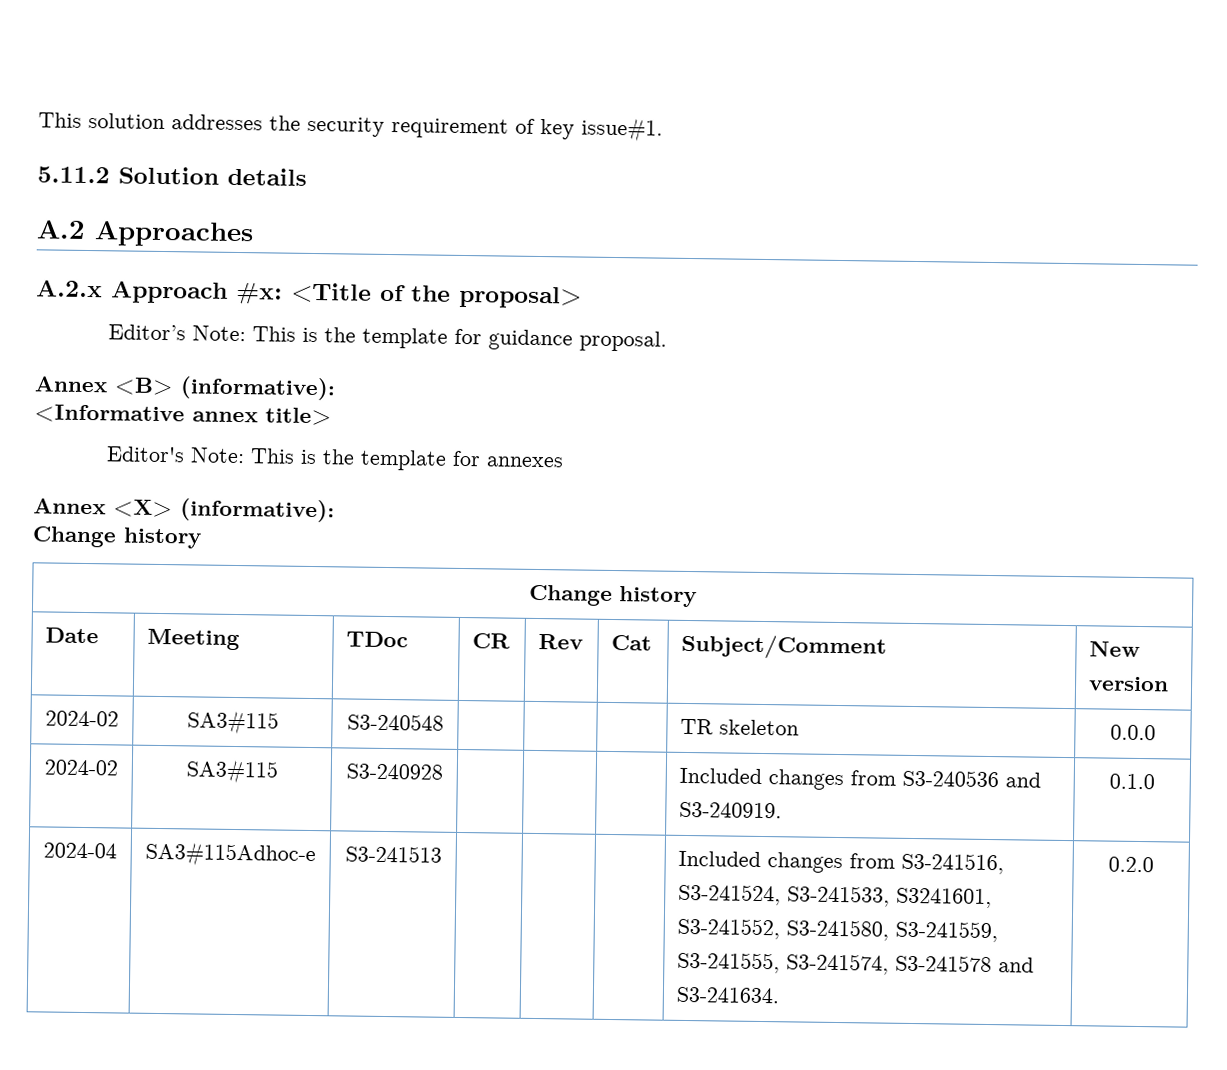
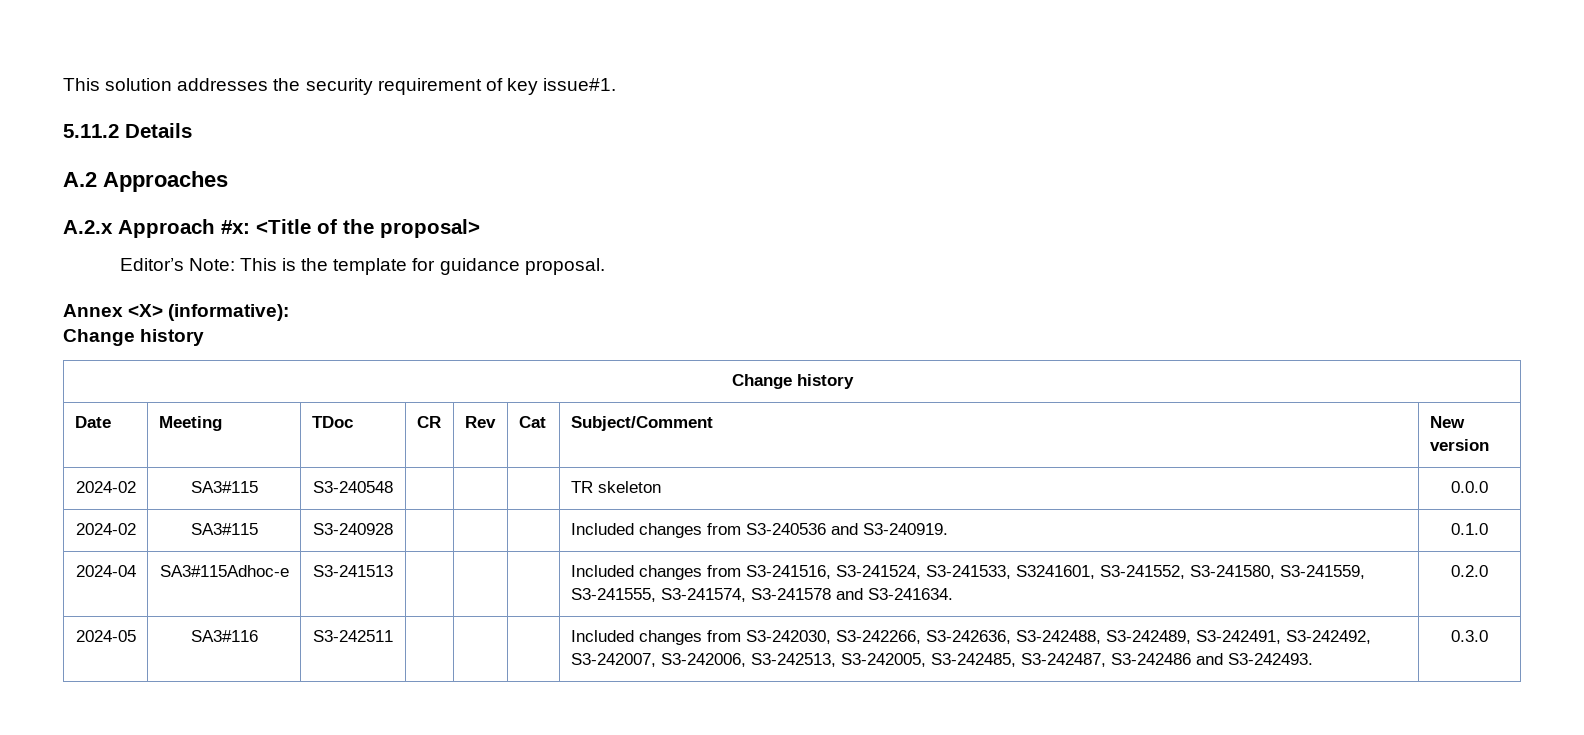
[118,166,307,186] Solution details -> [125,123,192,138] Details
[34,376,336,401] [34,404,332,426] [106,446,565,471] // Annex <B> (informative): // <Informative annex title> // Editor's Note: This is the template for annexes -> (605, 266) none
(1154, 864) none -> [75,630,136,642] [190,630,258,642] [313,630,393,642] [570,630,1371,645] [570,653,1313,667] [1451,630,1488,642] // 2024-05 | SA3#116 | S3-242511 | | | | Included changes from S3-242030, S3-242266, S3-242636, S3-242488, S3-242489, S3-242491, S3-242492, S3-242007, S3-242006, S3-242513, S3-242005, S3-242485, S3-242487, S3-242486 and S3-242493. | 0.3.0

